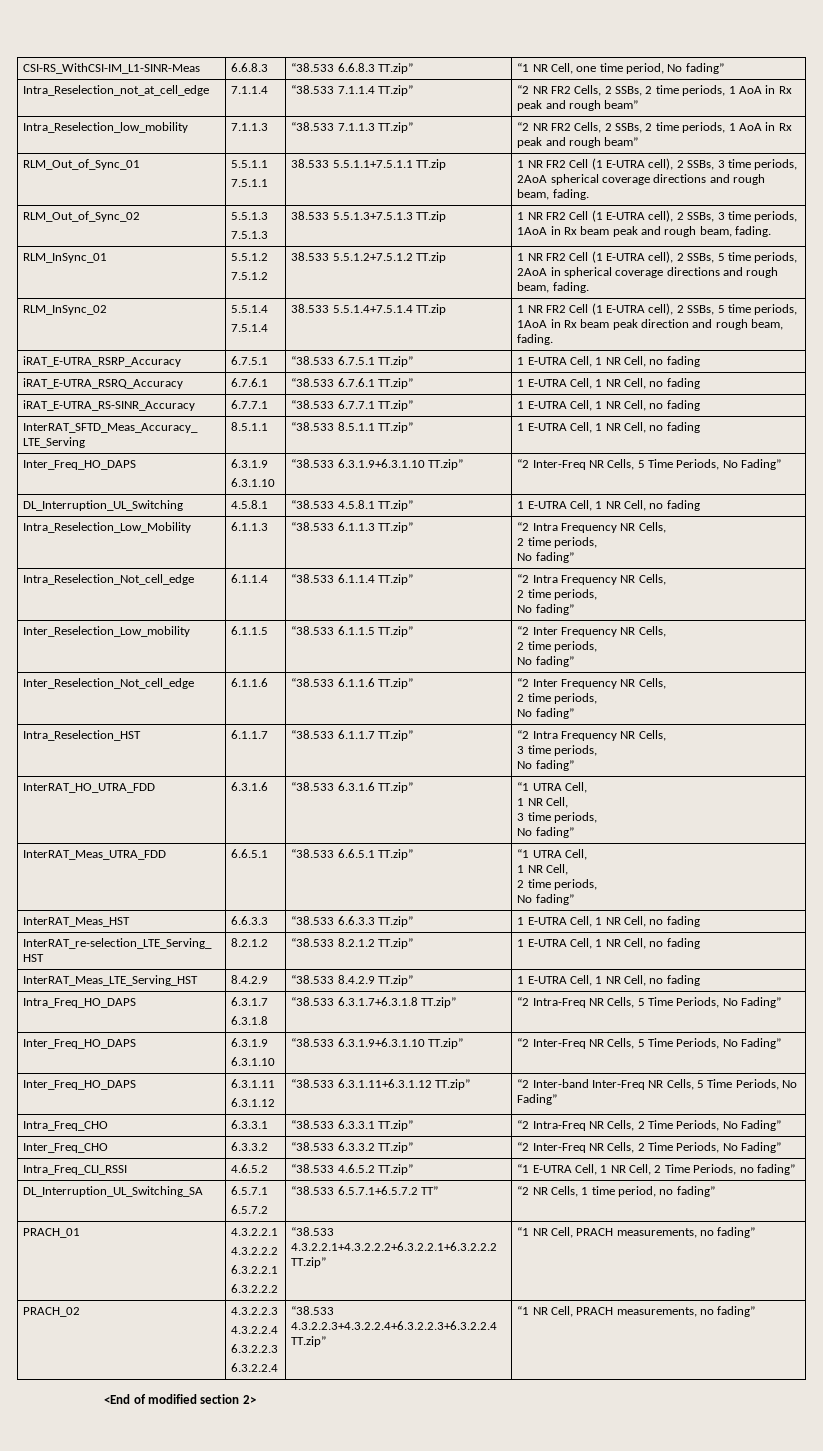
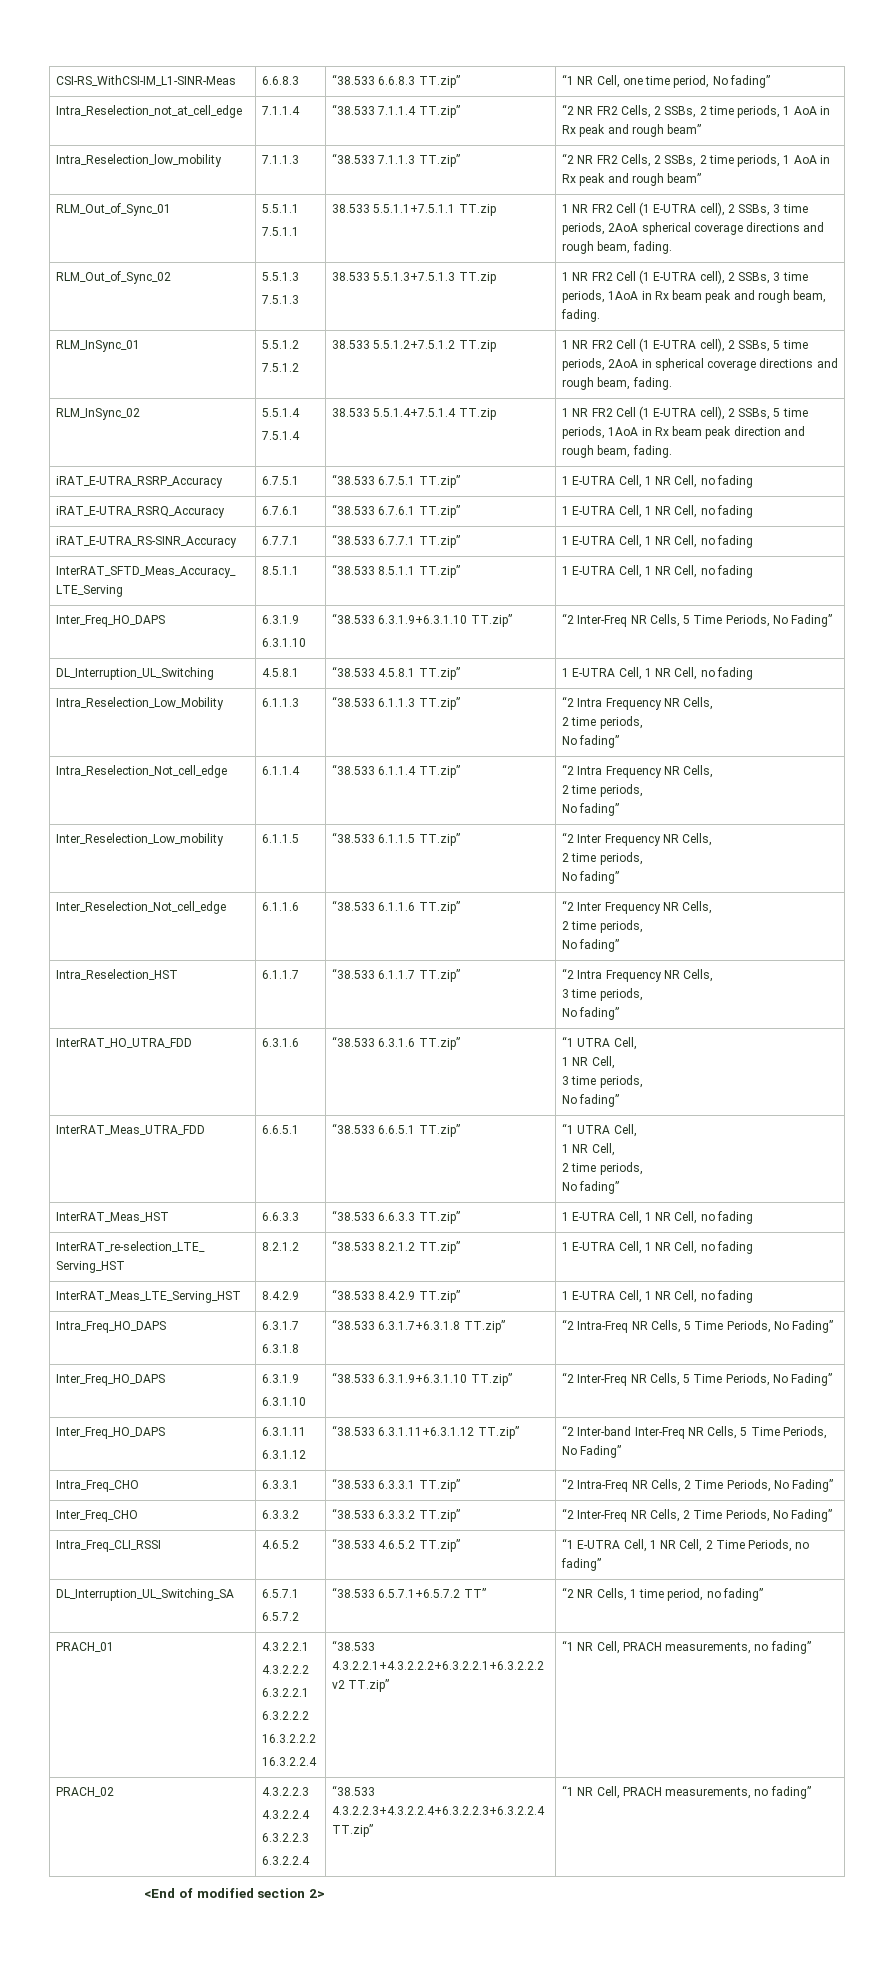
(279, 1288) none -> [262,1734,317,1743] [262,1757,318,1766] // 16.3.2.2.2 // 16.3.2.2.4
(498, 1246) none -> [332,1680,346,1689] v2

